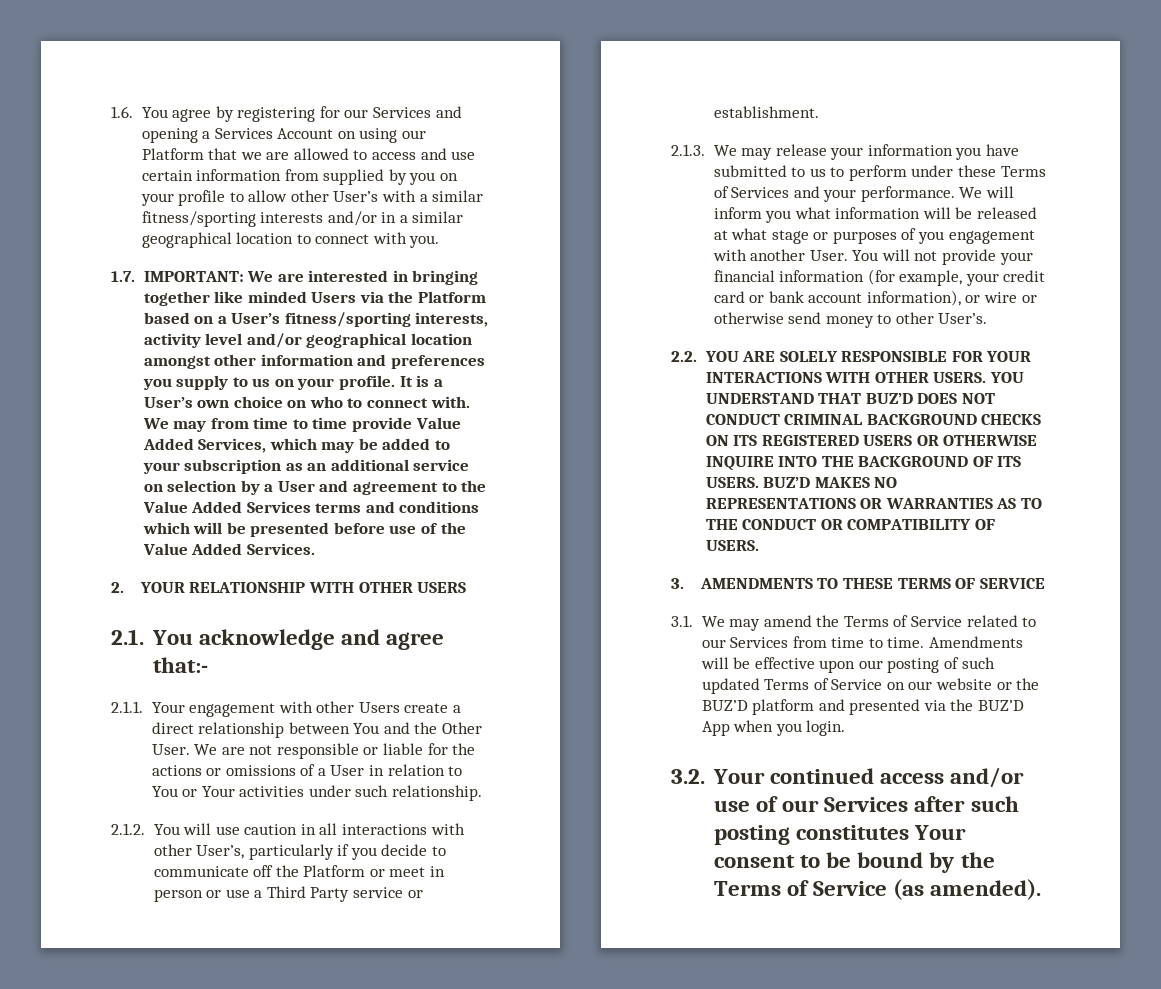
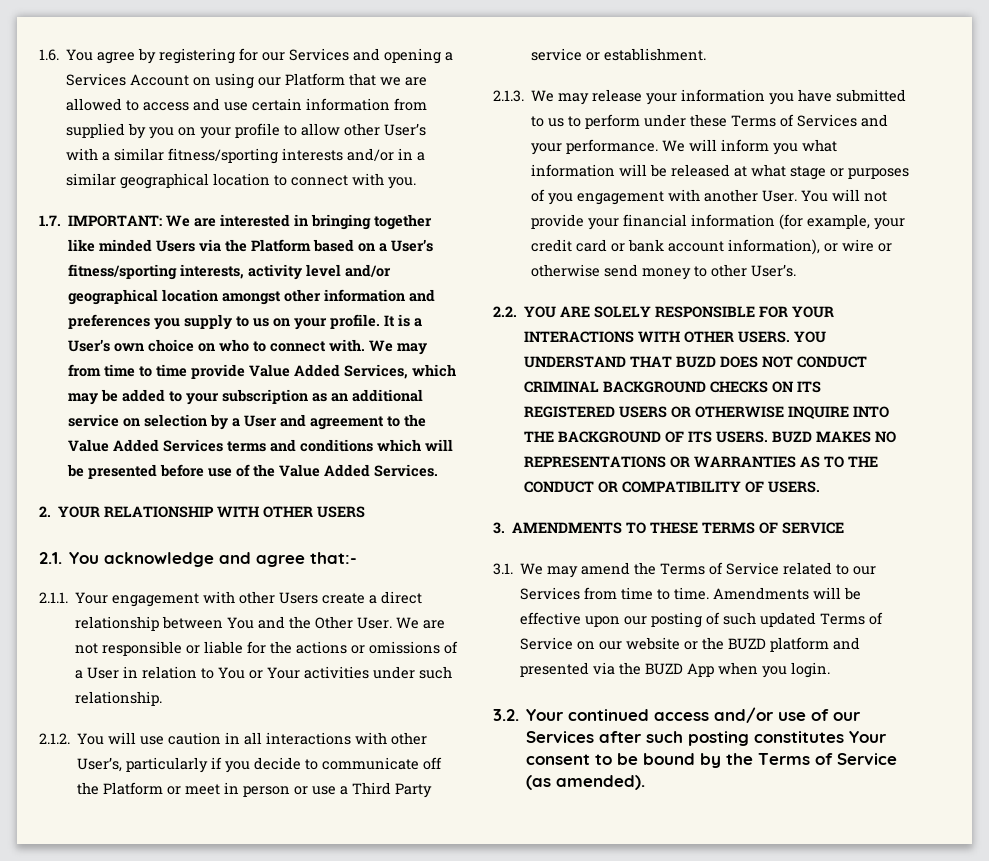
[865,393,913,404] BUZ’D -> [676,356,717,368] BUZD
[763,477,811,488] BUZ’D -> [772,431,813,443] BUZD
[701,700,748,711] BUZ’D -> [728,638,767,650] BUZD
[978,700,1025,711] BUZ’D -> [645,663,684,675] BUZD

